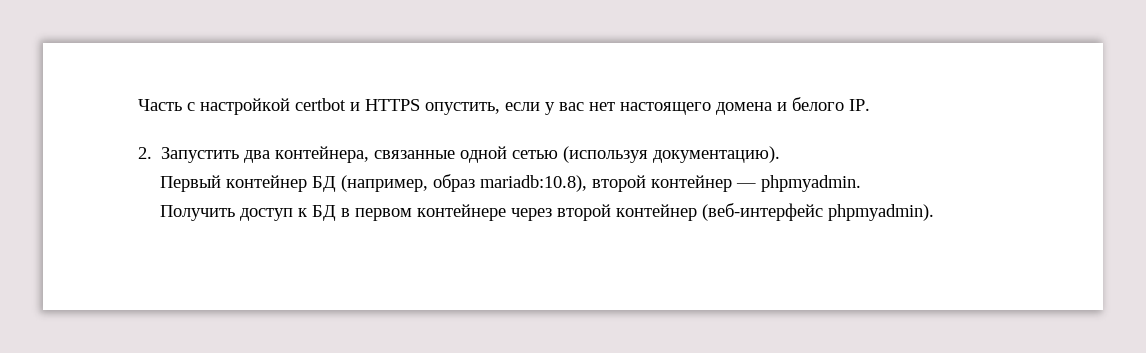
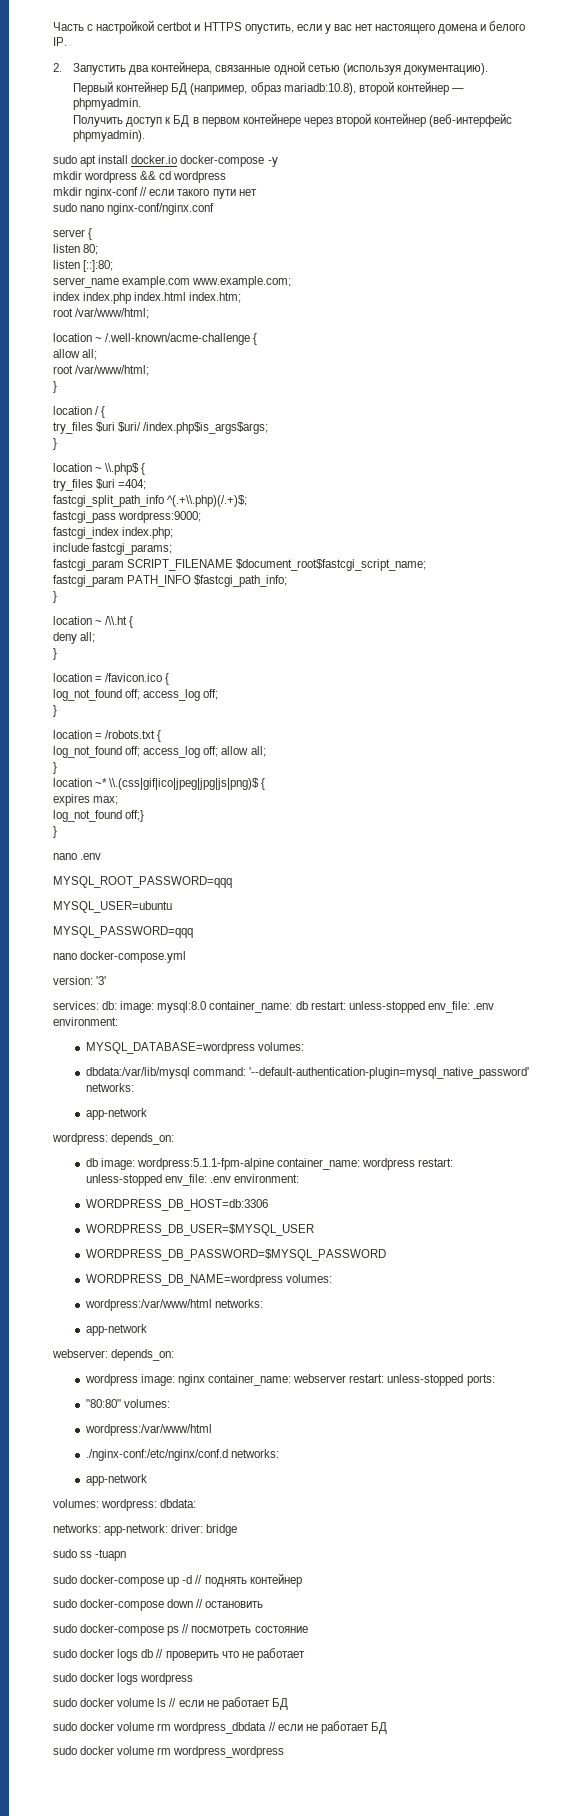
(935, 212) none -> [53,155,278,167] [53,171,227,183] [53,187,257,199] [53,203,215,215] [53,228,93,240] [53,244,99,255] [53,260,114,272] [53,276,292,288] [53,292,242,304] [53,308,150,319] [53,333,258,345] [53,349,98,360] [53,365,150,376] [53,381,57,393] [53,406,106,418] [53,422,269,434] [53,438,57,450] [53,463,146,475] [53,479,147,491] [53,495,248,507] [53,511,202,523] [53,527,174,539] [53,543,173,555] [53,559,427,571] [53,575,288,587] [53,591,57,603] [53,616,134,628] [53,632,96,644] [53,648,57,660] [53,673,170,685] [53,689,219,701] [53,705,57,717] [53,730,162,742] [53,746,266,758] [53,762,57,774] [53,778,266,790] [53,794,119,806] [53,810,145,822] [53,826,57,838] [53,853,102,860] [53,876,232,888] [53,901,172,913] [53,926,193,938] [53,951,187,963] [53,976,107,985] [53,1001,494,1013] [53,1017,118,1026] [85,1042,304,1054] [85,1067,530,1079] [85,1083,134,1092] [85,1108,147,1120] [52,1133,175,1145] [85,1158,454,1170] [85,1174,300,1186] [85,1199,268,1211] [85,1224,314,1236] [85,1249,386,1261] [85,1274,332,1286] [84,1299,263,1311] [85,1324,147,1336] [52,1349,175,1361] [84,1374,495,1386] [85,1399,170,1408] [84,1424,212,1436] [85,1449,279,1461] [85,1474,147,1486] [53,1499,197,1511] [53,1524,238,1536] [53,1549,127,1561] [53,1573,302,1587] [53,1599,264,1611] [53,1624,308,1636] [53,1648,305,1661] [53,1673,194,1685] [53,1697,288,1710] [53,1721,387,1734] [53,1746,285,1758] // sudo apt install docker.io docker-compose -y // mkdir wordpress && cd wordpress // mkdir nginx-conf // если такого пути нет // sudo nano nginx-conf/nginx.conf // server { // listen 80; // listen [::]:80; // server_name example.com www.example.com; // index index.php index.html index.htm; // root /var/www/html; // location ~ /.well-known/acme-challenge { // allow all; // root /var/www/html; // } // location / { // try_files $uri $uri/ /index.php$is_args$args; // } // location ~ \\.php$ { // try_files $uri =404; // fastcgi_split_path_info ^(.+\\.php)(/.+)$; // fastcgi_pass wordpress:9000; // fastcgi_index index.php; // include fastcgi_params; // fastcgi_param SCRIPT_FILENAME $document_root$fastcgi_script_name; // fastcgi_param PATH_INFO $fastcgi_path_info; // } // location ~ /\\.ht { // deny all; // } // location = /favicon.ico { // log_not_found off; access_log off; // } // location = /robots.txt { // log_not_found off; access_log off; allow all; // } // location ~* \\.(css|gif|ico|jpeg|jpg|js|png)$ { // expires max; // log_not_found off;} // } // nano .env // MYSQL_ROOT_PASSWORD=qqq // MYSQL_USER=ubuntu // MYSQL_PASSWORD=qqq // nano docker-compose.yml // version: '3' // services: db: image: mysql:8.0 container_name: db restart: unless-stopped env_file: .env environment: // MYSQL_DATABASE=wordpress volumes: // dbdata:/var/lib/mysql command: '--default-authentication-plugin=mysql_native_password' networks: // app-network // wordpress: depends_on: // db image: wordpress:5.1.1-fpm-alpine container_name: wordpress restart: unless-stopped env_file: .env environment: // WORDPRESS_DB_HOST=db:3306 // WORDPRESS_DB_USER=$MYSQL_USER // WORDPRESS_DB_PASSWORD=$MYSQL_PASSWORD // WORDPRESS_DB_NAME=wordpress volumes: // wordpress:/var/www/html networks: // app-network // webserver: depends_on: // wordpress image: nginx container_name: webserver restart: unless-stopped ports: // "80:80" volumes: // wordpress:/var/www/html // ./nginx-conf:/etc/nginx/conf.d networks: // app-network // volumes: wordpress: dbdata: // networks: app-network: driver: bridge // sudo ss -tuapn // sudo docker-compose up -d // поднять контейнер // sudo docker-compose down // остановить // sudo docker-compose ps // посмотреть состояние // sudo docker logs db // проверить что не работает // sudo docker logs wordpress // sudo docker volume ls // если не работает БД // sudo docker volume rm wordpress_dbdata // если не работает БД // sudo docker volume rm wordpress_wordpress

